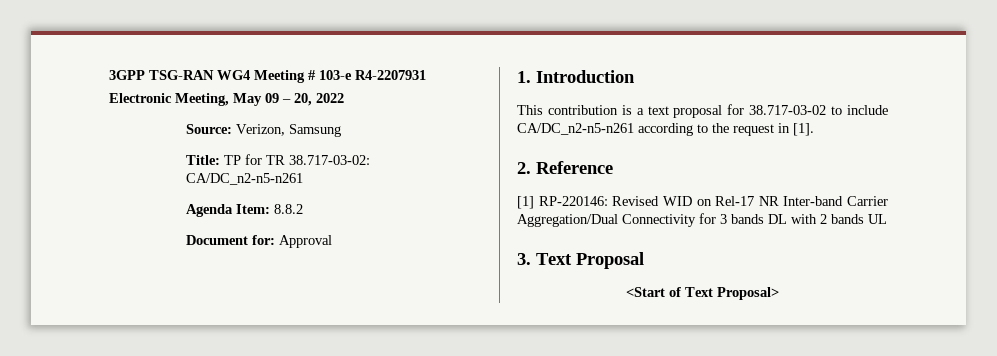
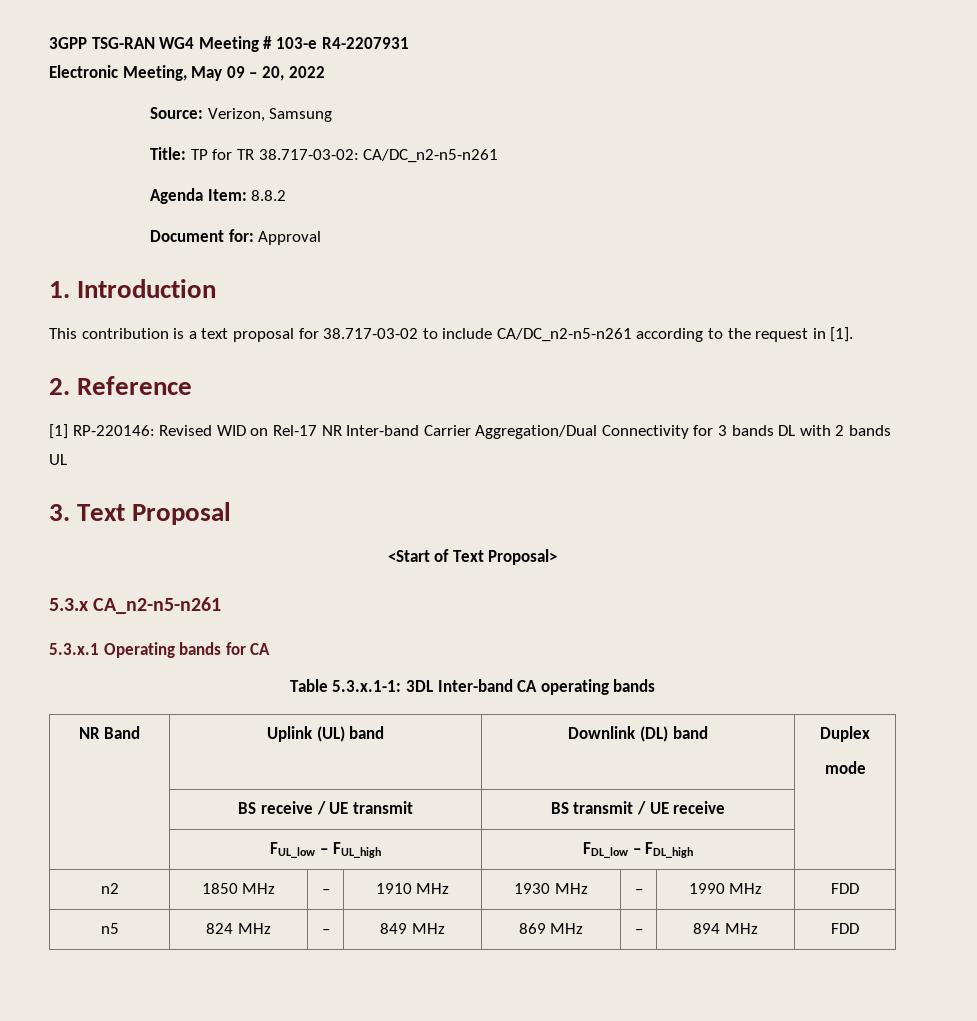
(779, 293) none -> [49,597,222,614] [49,642,271,658] [289,679,656,695] [78,726,141,739] [266,726,385,742] [568,726,708,742] [820,726,870,742] [824,761,866,774] [238,801,413,815] [550,801,726,815] [270,842,381,858] [582,842,694,858] [100,883,119,894] [201,883,276,894] [321,889,330,894] [375,883,450,894] [514,883,588,894] [634,889,643,894] [688,883,763,894] [831,883,859,894] [100,923,119,934] [206,923,271,934] [321,929,330,934] [380,923,445,934] [518,923,584,934] [634,929,643,934] [693,923,758,934] [831,923,859,934] // 5.3.x CA_n2-n5-n261 // 5.3.x.1 Operating bands for CA // Table 5.3.x.1-1: 3DL Inter-band CA operating bands // NR Band | Uplink (UL) band | Downlink (DL) band | Duplex // mode // | BS receive / UE transmit | BS transmit / UE receive | // | FUL_low – FUL_high | FDL_low – FDL_high | // n2 | 1850 MHz | – | 1910 MHz | 1930 MHz | – | 1990 MHz | FDD // n5 | 824 MHz | – | 849 MHz | 869 MHz | – | 894 MHz | FDD

